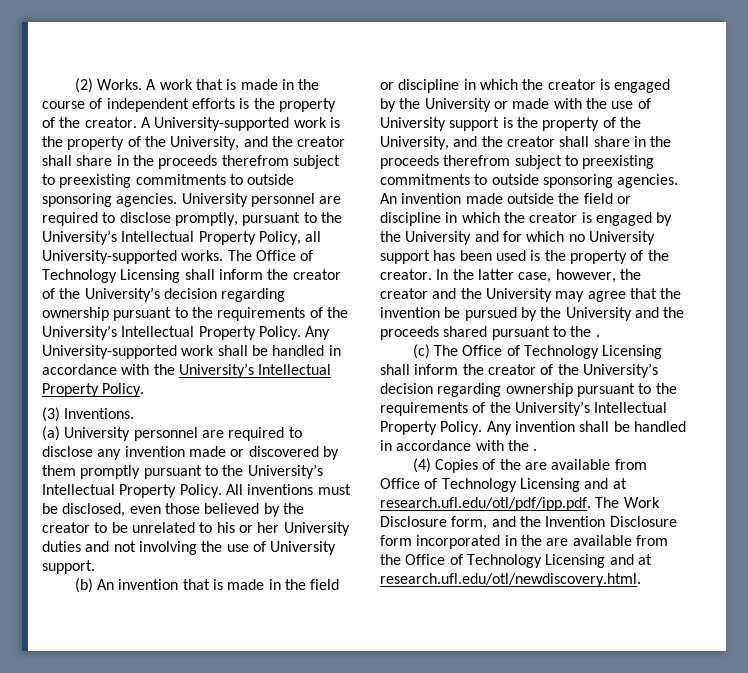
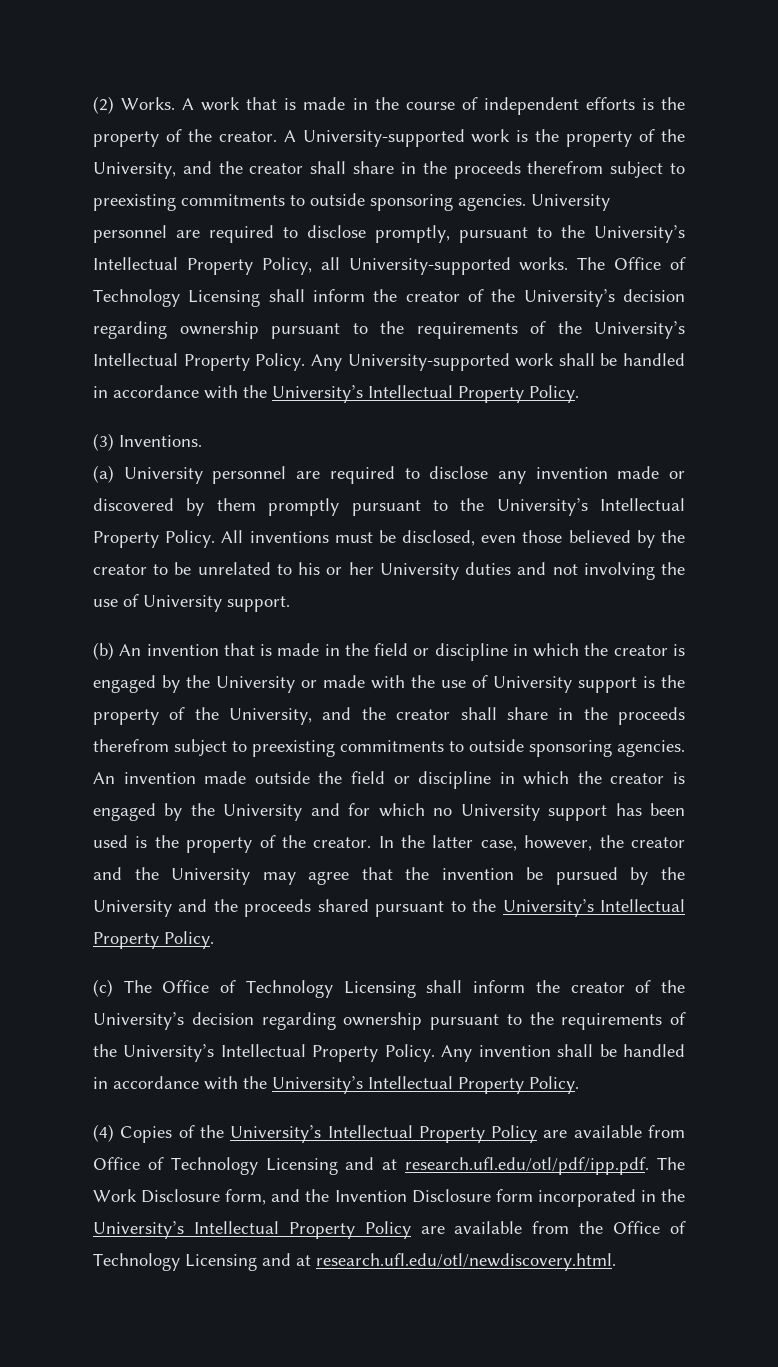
[595,335,600,337] . -> [502,899,686,917] [93,931,214,949] University’s Intellectual Property Policy.
[533,449,538,451] . -> [272,1076,579,1094] University’s Intellectual Property Policy.
(521, 464) none -> [230,1125,538,1143] University’s Intellectual Property Policy
(542, 540) none -> [93,1221,411,1239] University’s Intellectual Property Policy

